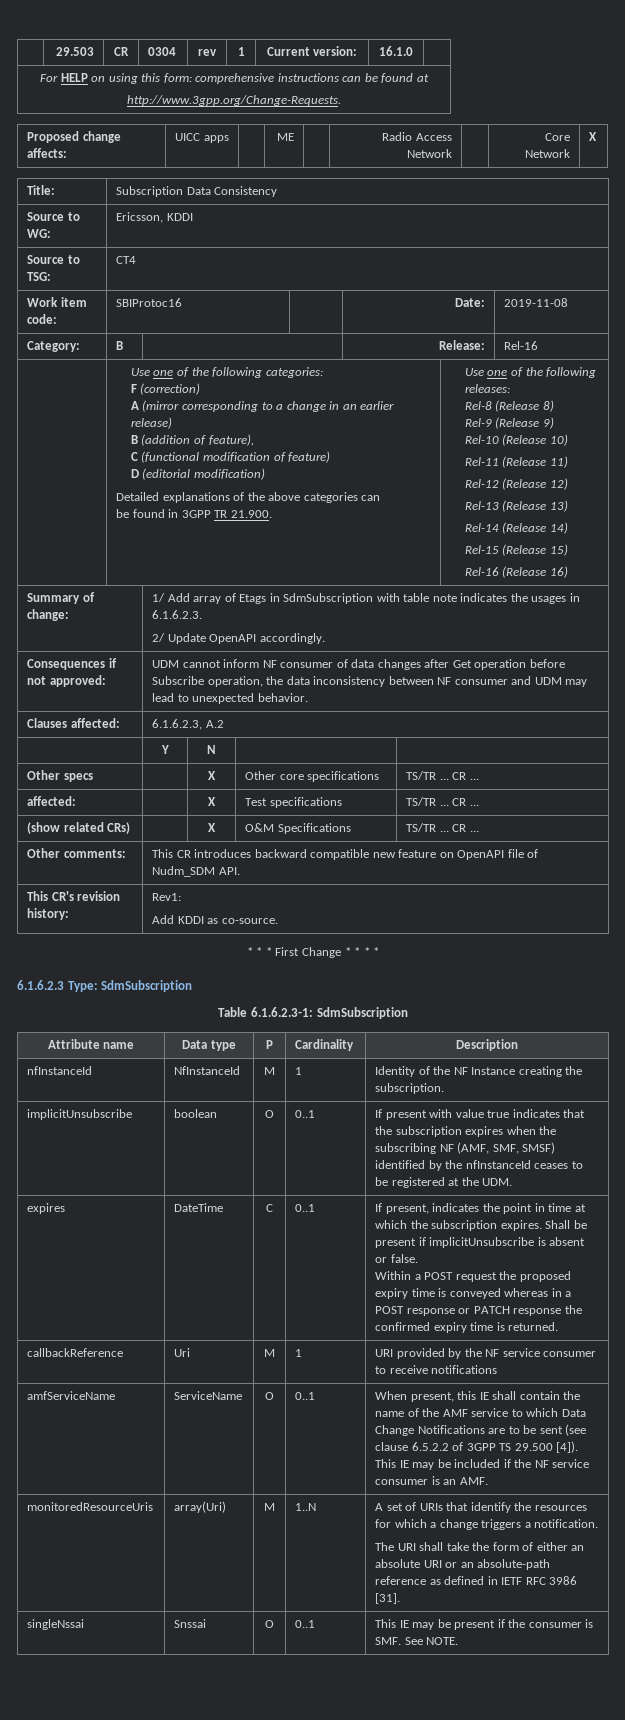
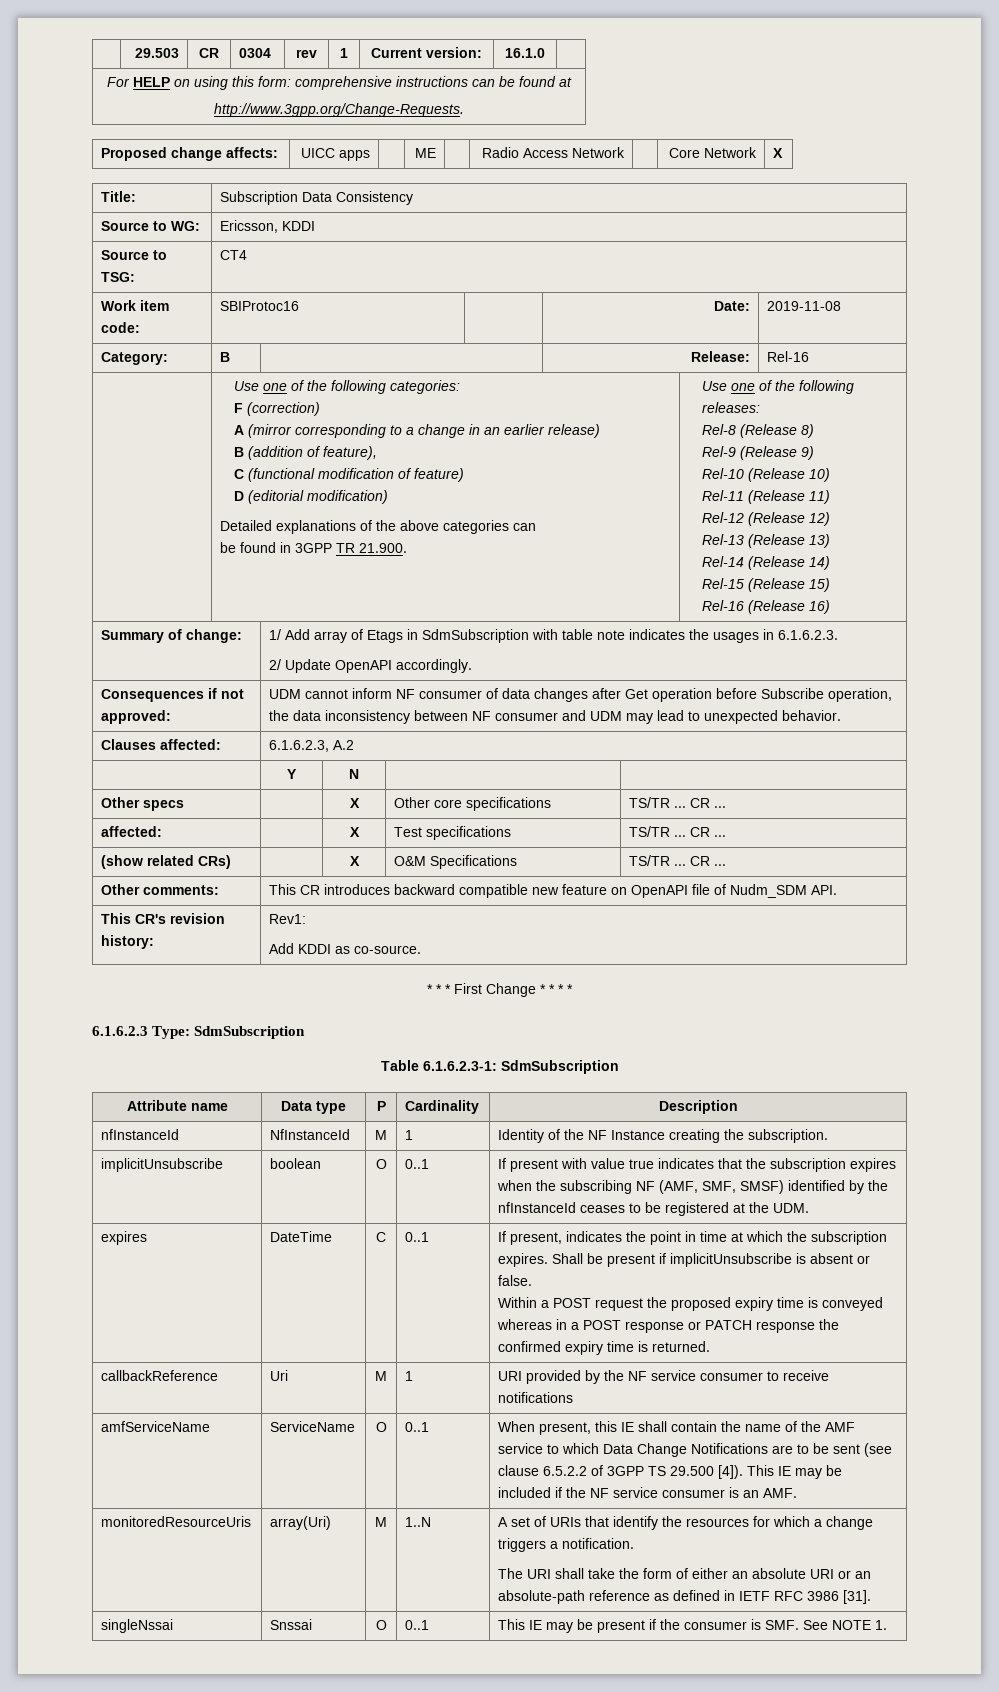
[426,1637,459,1645] NOTE. -> [832,1620,888,1630] NOTE 1.

